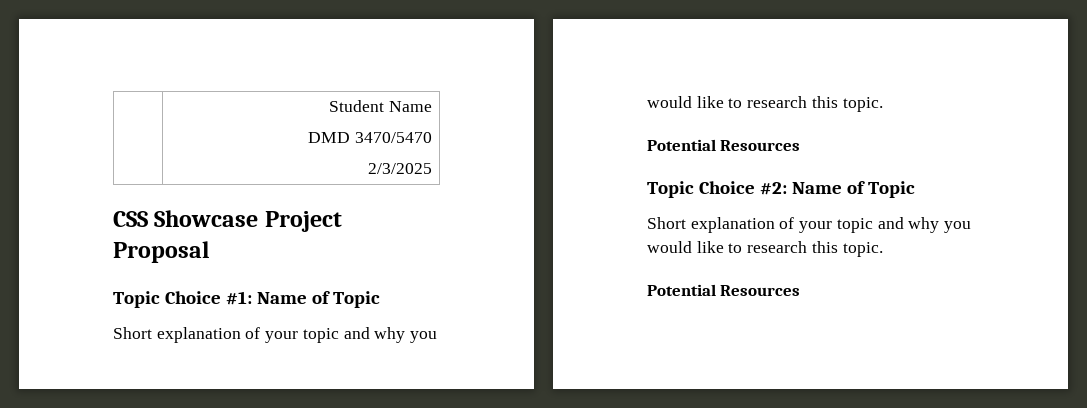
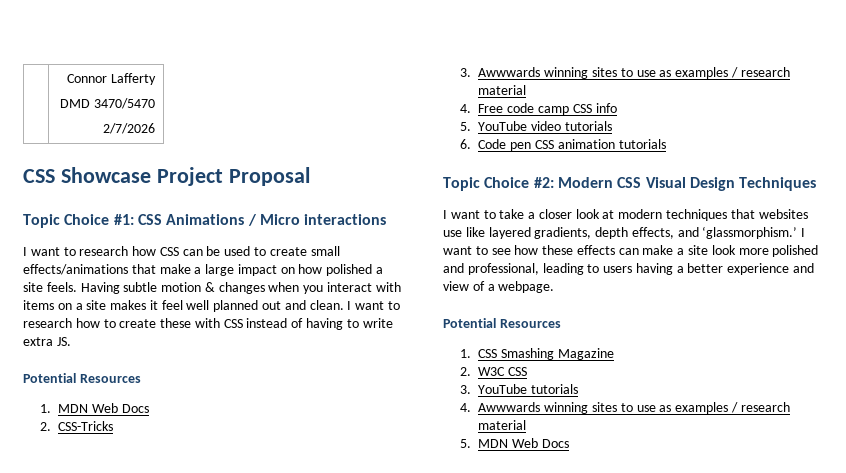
[329,100,432,112] | Student Name -> [67,73,156,85] | Connor Lafferty
[367,163,432,174] 2/3/2025 -> [102,123,155,134] 2/7/2026
[256,291,380,308] [113,327,438,343] [647,96,883,112] [647,139,801,151] [647,181,915,198] [647,217,972,233] [647,241,883,257] [647,284,801,296] Name of Topic // Short explanation of your topic and why you would like to research this topic. // Potential Resources // Topic Choice #2: Name of Topic // Short explanation of your topic and why you would like to research this topic. // Potential Resources -> [137,214,387,226] [23,246,340,256] [23,264,384,276] [23,282,401,294] [23,300,400,312] [23,318,393,330] [23,337,71,346] [23,373,141,383] [40,403,149,413] [40,421,114,431] [460,67,790,79] [478,85,527,95] [460,103,617,115] [460,121,612,131] [460,139,666,151] [443,177,817,191] [443,209,808,221] [443,226,806,239] [443,245,819,257] [443,263,815,275] [443,281,555,293] [443,318,561,328] [460,348,614,360] [460,367,528,376] [460,384,579,394] [460,402,790,414] [478,420,527,430] [460,438,569,448] CSS Animations / Micro interactions // I want to research how CSS can be used to create small effects/animations that make a large impact on how polished a site feels. Having subtle motion & changes when you interact with items on a site makes it feel well planned out and clean. I want to research how to create these with CSS instead of having to write extra JS. // Potential Resources // 1. MDN Web Docs // 2. CSS-Tricks // 3. Awwwards winning sites to use as examples / research material // 4. Free code camp CSS info // 5. YouTube video tutorials // 6. Code pen CSS animation tutorials // Topic Choice #2: Modern CSS Visual Design Techniques // I want to take a closer look at modern techniques that websites use like layered gradients, depth effects, and ‘glassmorphism.’ I want to see how these effects can make a site look more polished and professional, leading to users having a better experience and view of a webpage. // Potential Resources // 1. CSS Smashing Magazine // 2. W3C CSS // 3. YouTube tutorials // 4. Awwwards winning sites to use as examples / research material // 5. MDN Web Docs

